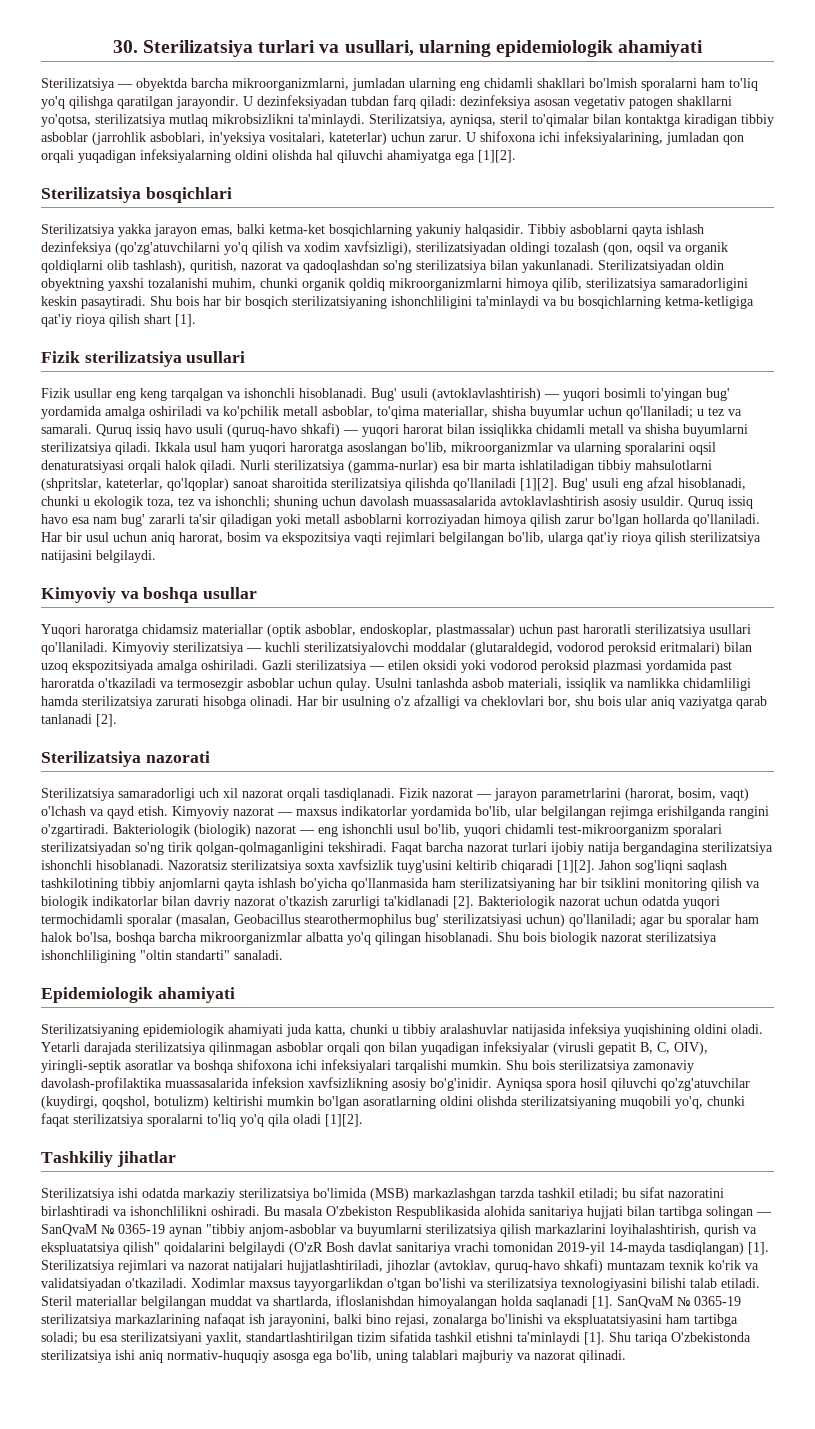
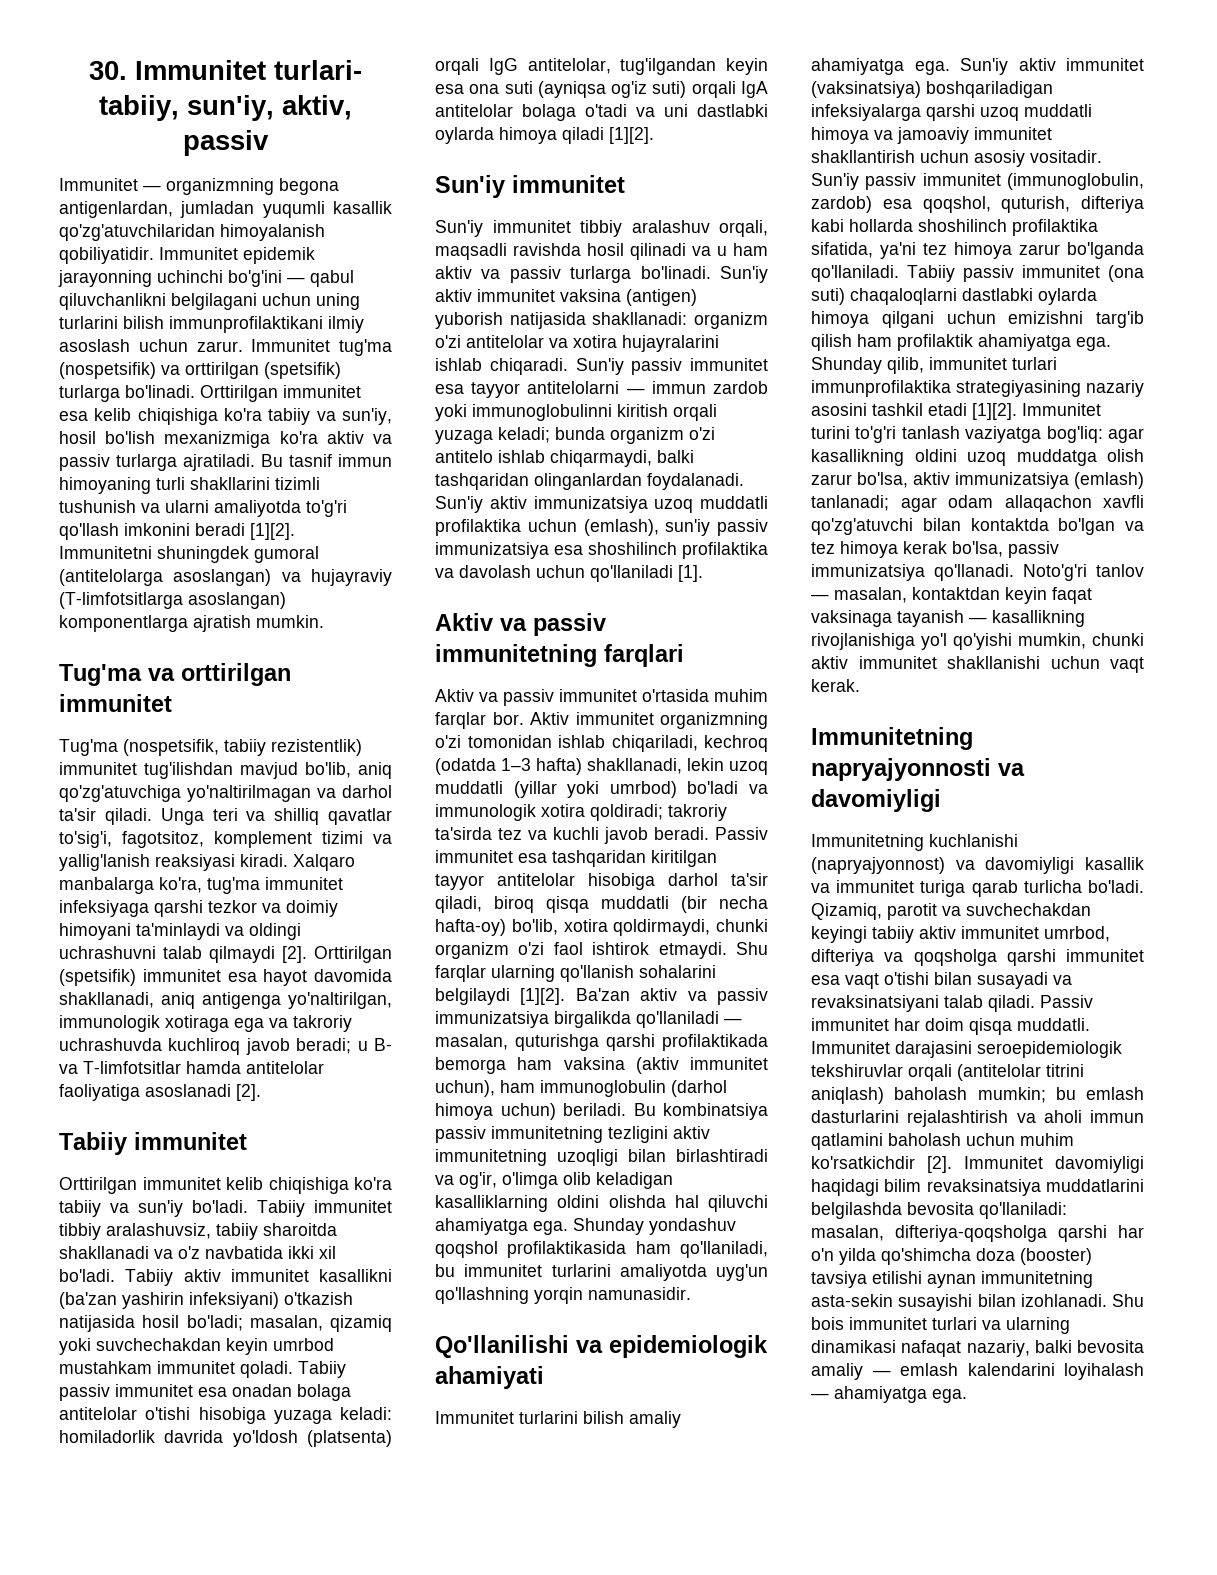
[142,40,704,57] [41,78,758,91] [41,95,732,109] [41,114,774,127] [41,131,744,145] [41,149,231,163] Sterilizatsiya turlari va usullari, ularning epidemiologik ahamiyati // Sterilizatsiya — obyektda barcha mikroorganizmlarni, jumladan ularning eng chidamli shakllari bo'lmish sporalarni ham to'liq yo'q qilishga qaratilgan jarayondir. U dezinfeksiyadan tubdan farq qiladi: dezinfeksiya asosan vegetativ patogen shakllarni yo'qotsa, sterilizatsiya mutlaq mikrobsizlikni ta'minlaydi. Sterilizatsiya, ayniqsa, steril to'qimalar bilan kontaktga kiradigan tibbiy asboblar (jarrohlik asboblari, in'yeksiya vositalari, kateterlar) uchun zarur. U shifoxona ichi infeksiyalarining, jumladan qon orqali yuqadigan infeksiyalarning -> [135,60,362,80] [99,95,352,121] [183,130,269,156] [59,178,339,195] [59,201,392,218] [59,224,325,241] [59,247,315,264] [58,270,354,287] [59,293,360,310] [59,316,364,333] [59,339,392,356] [59,362,341,379] [59,385,361,402] [59,408,392,425] [59,431,392,448] [59,454,392,471] [59,477,320,494] [59,500,347,517] [59,523,295,540] [59,546,319,563] [59,569,392,586] [59,592,286,609] [59,615,324,632] [59,663,291,686] [59,694,172,712] [59,739,362,756] [59,762,392,779] [59,785,392,802] [59,808,393,825] [59,831,392,848] [59,854,355,871] [59,877,343,894] [59,900,338,917] [59,923,301,940] [59,946,392,963] [59,969,392,986] [59,992,392,1009] [59,1015,352,1032] [59,1038,392,1055] [59,1061,324,1074] [59,1084,261,1101] [59,1132,247,1155] [59,1177,392,1194] [59,1200,392,1217] [59,1223,337,1240] [59,1246,336,1259] [59,1269,392,1286] [59,1292,353,1309] [59,1315,392,1332] [59,1338,334,1355] [59,1361,346,1378] [59,1384,351,1401] [59,1407,392,1424] [59,1430,392,1447] [435,58,768,75] [435,81,768,98] [435,104,768,121] [435,127,654,144] [435,175,625,198] [435,220,768,237] [435,243,768,260] [435,266,768,283] [435,289,697,306] [435,312,768,329] [435,335,719,352] [435,358,768,375] [435,381,768,398] [435,404,717,421] [435,427,715,444] [435,450,694,467] [435,473,744,490] [435,496,768,513] [435,519,768,536] [435,542,768,559] [435,565,703,582] [435,613,606,636] [435,644,684,667] [435,689,768,706] [435,712,768,729] [435,735,768,752] [435,758,768,775] [435,781,768,798] [435,804,727,821] [435,827,768,844] [435,850,717,867] [435,873,768,890] [435,896,768,913] [435,919,768,936] [435,942,768,959] [435,965,716,982] [435,988,768,1005] [435,1011,742,1028] [435,1034,768,1051] [435,1057,768,1074] [435,1080,727,1097] [435,1103,768,1120] [435,1126,710,1143] [435,1149,768,1166] [435,1172,673,1189] [435,1195,548,1212] Immunitet turlari- tabiiy, sun'iy, aktiv, passiv // Immunitet — organizmning begona antigenlardan, jumladan yuqumli kasallik qo'zg'atuvchilaridan himoyalanish qobiliyatidir. Immunitet epidemik jarayonning uchinchi bo'g'ini — qabul qiluvchanlikni belgilagani uchun uning turlarini bilish immunprofilaktikani ilmiy asoslash uchun zarur. Immunitet tug'ma (nospetsifik) va orttirilgan (spetsifik) turlarga bo'linadi. Orttirilgan immunitet esa kelib chiqishiga ko'ra tabiiy va sun'iy, hosil bo'lish mexanizmiga ko'ra aktiv va passiv turlarga ajratiladi. Bu tasnif immun himoyaning turli shakllarini tizimli tushunish va ularni amaliyotda to'g'ri qo'llash imkonini beradi [1][2]. Immunitetni shuningdek gumoral (antitelolarga asoslangan) va hujayraviy (T-limfotsitlarga asoslangan) komponentlarga ajratish mumkin. // Tug'ma va orttirilgan immunitet // Tug'ma (nospetsifik, tabiiy rezistentlik) immunitet tug'ilishdan mavjud bo'lib, aniq qo'zg'atuvchiga yo'naltirilmagan va darhol ta'sir qiladi. Unga teri va shilliq qavatlar to'sig'i, fagotsitoz, komplement tizimi va yallig'lanish reaksiyasi kiradi. Xalqaro manbalarga ko'ra, tug'ma immunitet infeksiyaga qarshi tezkor va doimiy himoyani ta'minlaydi va oldingi uchrashuvni talab qilmaydi [2]. Orttirilgan (spetsifik) immunitet esa hayot davomida shakllanadi, aniq antigenga yo'naltirilgan, immunologik xotiraga ega va takroriy uchrashuvda kuchliroq javob beradi; u B- va T-limfotsitlar hamda antitelolar faoliyatiga asoslanadi [2]. // Tabiiy immunitet // Orttirilgan immunitet kelib chiqishiga ko'ra tabiiy va sun'iy bo'ladi. Tabiiy immunitet tibbiy aralashuvsiz, tabiiy sharoitda shakllanadi va o'z navbatida ikki xil bo'ladi. Tabiiy aktiv immunitet kasallikni (ba'zan yashirin infeksiyani) o'tkazish natijasida hosil bo'ladi; masalan, qizamiq yoki suvchechakdan keyin umrbod mustahkam immunitet qoladi. Tabiiy passiv immunitet esa onadan bolaga antitelolar o'tishi hisobiga yuzaga keladi: homiladorlik davrida yo'ldosh (platsenta) orqali IgG antitelolar, tug'ilgandan keyin esa ona suti (ayniqsa og'iz suti) orqali IgA antitelolar bolaga o'tadi va uni dastlabki oylarda himoya qiladi [1][2]. // Sun'iy immunitet // Sun'iy immunitet tibbiy aralashuv orqali, maqsadli ravishda hosil qilinadi va u ham aktiv va passiv turlarga bo'linadi. Sun'iy aktiv immunitet vaksina (antigen) yuborish natijasida shakllanadi: organizm o'zi antitelolar va xotira hujayralarini ishlab chiqaradi. Sun'iy passiv immunitet esa tayyor antitelolarni — immun zardob yoki immunoglobulinni kiritish orqali yuzaga keladi; bunda organizm o'zi antitelo ishlab chiqarmaydi, balki tashqaridan olinganlardan foydalanadi. Sun'iy aktiv immunizatsiya uzoq muddatli profilaktika uchun (emlash), sun'iy passiv immunizatsiya esa shoshilinch profilaktika va davolash uchun qo'llaniladi [1]. // Aktiv va passiv immunitetning farqlari // Aktiv va passiv immunitet o'rtasida muhim farqlar bor. Aktiv immunitet organizmning o'zi tomonidan ishlab chiqariladi, kechroq (odatda 1–3 hafta) shakllanadi, lekin uzoq muddatli (yillar yoki umrbod) bo'ladi va immunologik xotira qoldiradi; takroriy ta'sirda tez va kuchli javob beradi. Passiv immunitet esa tashqaridan kiritilgan tayyor antitelolar hisobiga darhol ta'sir qiladi, biroq qisqa muddatli (bir necha hafta-oy) bo'lib, xotira qoldirmaydi, chunki organizm o'zi faol ishtirok etmaydi. Shu farqlar ularning qo'llanish sohalarini belgilaydi [1][2]. Ba'zan aktiv va passiv immunizatsiya birgalikda qo'llaniladi — masalan, quturishga qarshi profilaktikada bemorga ham vaksina (aktiv immunitet uchun), ham immunoglobulin (darhol himoya uchun) beriladi. Bu kombinatsiya passiv immunitetning tezligini aktiv immunitetning uzoqligi bilan birlashtiradi va og'ir, o'limga olib keladigan kasalliklarning
[455,150,516,163] [41,187,232,203] [41,224,704,237] [41,241,728,255] [41,260,724,273] [41,278,748,291] [41,296,754,309] [41,314,196,327] [41,351,246,367] [41,388,730,401] [41,406,742,419] [41,423,748,437] [41,442,716,455] [41,460,712,473] [41,477,746,491] [41,496,753,509] [41,514,760,527] [41,532,761,545] [41,550,156,563] [41,587,258,603] [41,624,751,637] [41,642,752,655] [41,660,732,673] [41,678,751,691] [41,695,767,709] [41,714,117,727] [41,751,210,767] [41,788,749,801] [41,806,769,819] [41,824,722,837] [41,842,773,855] [41,859,727,873] [41,878,760,891] [41,896,720,909] [41,914,759,927] [41,932,717,945] [41,950,283,963] [41,987,235,1003] [41,1023,763,1037] [41,1041,708,1055] [41,1059,694,1073] [41,1077,750,1091] [41,1096,745,1109] [41,1113,363,1127] [41,1151,176,1167] [41,1187,724,1201] [41,1206,772,1219] [41,1224,757,1237] [41,1242,769,1255] [41,1259,759,1273] [41,1278,760,1291] [41,1295,741,1309] [41,1313,738,1327] [41,1331,751,1345] [41,1350,626,1363] ega [1][2]. // Sterilizatsiya bosqichlari // Sterilizatsiya yakka jarayon emas, balki ketma-ket bosqichlarning yakuniy halqasidir. Tibbiy asboblarni qayta ishlash dezinfeksiya (qo'zg'atuvchilarni yo'q qilish va xodim xavfsizligi), sterilizatsiyadan oldingi tozalash (qon, oqsil va organik qoldiqlarni olib tashlash), quritish, nazorat va qadoqlashdan so'ng sterilizatsiya bilan yakunlanadi. Sterilizatsiyadan oldin obyektning yaxshi tozalanishi muhim, chunki organik qoldiq mikroorganizmlarni himoya qilib, sterilizatsiya samaradorligini keskin pasaytiradi. Shu bois har bir bosqich sterilizatsiyaning ishonchliligini ta'minlaydi va bu bosqichlarning ketma-ketligiga qat'iy rioya qilish shart [1]. // Fizik sterilizatsiya usullari // Fizik usullar eng keng tarqalgan va ishonchli hisoblanadi. Bug' usuli (avtoklavlashtirish) — yuqori bosimli to'yingan bug' yordamida amalga oshiriladi va ko'pchilik metall asboblar, to'qima materiallar, shisha buyumlar uchun qo'llaniladi; u tez va samarali. Quruq issiq havo usuli (quruq-havo shkafi) — yuqori harorat bilan issiqlikka chidamli metall va shisha buyumlarni sterilizatsiya qiladi. Ikkala usul ham yuqori haroratga asoslangan bo'lib, mikroorganizmlar va ularning sporalarini oqsil denaturatsiyasi orqali halok qiladi. Nurli sterilizatsiya (gamma-nurlar) esa bir marta ishlatiladigan tibbiy mahsulotlarni (shpritslar, kateterlar, qo'lqoplar) sanoat sharoitida sterilizatsiya qilishda qo'llaniladi [1][2]. Bug' usuli eng afzal hisoblanadi, chunki u ekologik toza, tez va ishonchli; shuning uchun davolash muassasalarida avtoklavlashtirish asosiy usuldir. Quruq issiq havo esa nam bug' zararli ta'sir qiladigan yoki metall asboblarni korroziyadan himoya qilish zarur bo'lgan hollarda qo'llaniladi. Har bir usul uchun aniq harorat, bosim va ekspozitsiya vaqti rejimlari belgilangan bo'lib, ularga qat'iy rioya qilish sterilizatsiya natijasini belgilaydi. // Kimyoviy va boshqa usullar // Yuqori haroratga chidamsiz materiallar (optik asboblar, endoskoplar, plastmassalar) uchun past haroratli sterilizatsiya usullari qo'llaniladi. Kimyoviy sterilizatsiya — kuchli sterilizatsiyalovchi moddalar (glutaraldegid, vodorod peroksid eritmalari) bilan uzoq ekspozitsiyada amalga oshiriladi. Gazli sterilizatsiya — etilen oksidi yoki vodorod peroksid plazmasi yordamida past haroratda o'tkaziladi va termosezgir asboblar uchun qulay. Usulni tanlashda asbob materiali, issiqlik va namlikka chidamliligi hamda sterilizatsiya zarurati hisobga olinadi. Har bir usulning o'z afzalligi va cheklovlari bor, shu bois ular aniq vaziyatga qarab tanlanadi [2]. // Sterilizatsiya nazorati // Sterilizatsiya samaradorligi uch xil nazorat orqali tasdiqlanadi. Fizik nazorat — jarayon parametrlarini (harorat, bosim, vaqt) o'lchash va qayd etish. Kimyoviy nazorat — maxsus indikatorlar yordamida bo'lib, ular belgilangan rejimga erishilganda rangini o'zgartiradi. Bakteriologik (biologik) nazorat — eng ishonchli usul bo'lib, yuqori chidamli test-mikroorganizm sporalari sterilizatsiyadan so'ng tirik qolgan-qolmaganligini tekshiradi. Faqat barcha nazorat turlari ijobiy natija bergandagina sterilizatsiya ishonchli hisoblanadi. Nazoratsiz sterilizatsiya soxta xavfsizlik tuyg'usini keltirib chiqaradi [1][2]. Jahon sog'liqni saqlash tashkilotining tibbiy anjomlarni qayta ishlash bo'yicha qo'llanmasida ham sterilizatsiyaning har bir tsiklini monitoring qilish va biologik indikatorlar bilan davriy nazorat o'tkazish zarurligi ta'kidlanadi [2]. Bakteriologik nazorat uchun odatda yuqori termochidamli sporalar (masalan, Geobacillus stearothermophilus bug' sterilizatsiyasi uchun) qo'llaniladi; agar bu sporalar ham halok bo'lsa, boshqa barcha mikroorganizmlar albatta yo'q qilingan hisoblanadi. Shu bois biologik nazorat sterilizatsiya ishonchliligining "oltin standarti" sanaladi. // Epidemiologik ahamiyati // Sterilizatsiyaning epidemiologik ahamiyati juda katta, chunki u tibbiy aralashuvlar natijasida infeksiya yuqishining oldini oladi. Yetarli darajada sterilizatsiya qilinmagan asboblar orqali qon bilan yuqadigan infeksiyalar (virusli gepatit B, C, OIV), yiringli-septik asoratlar va boshqa shifoxona ichi infeksiyalari tarqalishi mumkin. Shu bois sterilizatsiya zamonaviy davolash-profilaktika muassasalarida infeksion xavfsizlikning asosiy bo'g'inidir. Ayniqsa spora hosil qiluvchi qo'zg'atuvchilar (kuydirgi, qoqshol, botulizm) keltirishi mumkin bo'lgan asoratlarning oldini olishda sterilizatsiyaning muqobili yo'q, chunki faqat sterilizatsiya sporalarni to'liq yo'q qila oladi [1][2]. // Tashkiliy jihatlar // Sterilizatsiya ishi odatda markaziy sterilizatsiya bo'limida (MSB) markazlashgan tarzda tashkil etiladi; bu sifat nazoratini birlashtiradi va ishonchlilikni oshiradi. Bu masala O'zbekiston Respublikasida alohida sanitariya hujjati bilan tartibga solingan — SanQvaM № 0365-19 aynan "tibbiy anjom-asboblar va buyumlarni sterilizatsiya qilish markazlarini loyihalashtirish, qurish va ekspluatatsiya qilish" qoidalarini belgilaydi (O'zR Bosh davlat sanitariya vrachi tomonidan 2019-yil 14-mayda tasdiqlangan) [1]. Sterilizatsiya rejimlari va nazorat natijalari hujjatlashtiriladi, jihozlar (avtoklav, quruq-havo shkafi) muntazam texnik ko'rik va validatsiyadan o'tkaziladi. Xodimlar maxsus tayyorgarlikdan o'tgan bo'lishi va sterilizatsiya texnologiyasini bilishi talab etiladi. Steril materiallar belgilangan muddat va shartlarda, ifloslanishdan himoyalangan holda saqlanadi [1]. SanQvaM № 0365-19 sterilizatsiya markazlarining nafaqat ish jarayonini, balki bino rejasi, zonalarga bo'linishi va ekspluatatsiyasini ham tartibga soladi; bu esa sterilizatsiyani yaxlit, standartlashtirilgan tizim sifatida tashkil etishni ta'minlaydi [1]. Shu tariqa O'zbekistonda sterilizatsiya ishi aniq normativ-huquqiy asosga ega bo'lib, uning talablari majburiy va nazorat qilinadi. -> [533,1218,736,1235] [435,1241,768,1258] [435,1264,768,1281] [435,1287,691,1304] [435,1335,768,1358] [435,1366,544,1389] [435,1411,681,1428] [811,58,1144,75] [811,81,1053,98] [811,104,1092,121] [811,127,1052,144] [811,150,1102,167] [811,173,1144,190] [811,196,1144,213] [811,219,1098,236] [811,242,1144,259] [811,265,1144,282] [811,288,1097,305] [811,311,1144,328] [811,334,1111,351] [811,357,1057,374] [811,380,1144,397] [811,403,1101,420] [811,426,1144,443] [811,449,1144,466] [811,472,1144,489] [811,495,1144,512] [811,518,1144,535] [811,541,1059,558] [811,564,1144,581] [811,587,1092,604] [811,610,1085,627] [811,633,1144,650] [811,656,1144,673] [811,679,860,692] [811,727,973,750] [811,758,1025,781] [811,789,941,812] [811,834,1018,851] [811,857,1144,874] [811,880,1144,897] [811,903,1091,920] [811,926,1110,943] [811,949,1144,966] [811,972,1072,989] [811,995,1093,1012] [811,1018,1090,1035] [811,1041,1122,1058] [811,1064,1084,1081] [811,1087,1144,1104] [811,1110,1144,1127] [811,1133,1074,1150] [811,1156,1144,1173] [811,1179,1144,1196] [811,1202,1067,1219] [811,1225,1144,1242] [811,1248,1092,1265] [811,1271,1093,1288] [811,1294,1144,1311] [811,1317,1070,1334] [811,1340,1144,1357] [811,1363,1144,1380] [811,1386,967,1403] ega. Shunday yondashuv qoqshol profilaktikasida ham qo'llaniladi, bu immunitet turlarini amaliyotda uyg'un qo'llashning yorqin namunasidir. // Qo'llanilishi va epidemiologik ahamiyati // Immunitet turlarini bilish amaliy ahamiyatga ega. Sun'iy aktiv immunitet (vaksinatsiya) boshqariladigan infeksiyalarga qarshi uzoq muddatli himoya va jamoaviy immunitet shakllantirish uchun asosiy vositadir. Sun'iy passiv immunitet (immunoglobulin, zardob) esa qoqshol, quturish, difteriya kabi hollarda shoshilinch profilaktika sifatida, ya'ni tez himoya zarur bo'lganda qo'llaniladi. Tabiiy passiv immunitet (ona suti) chaqaloqlarni dastlabki oylarda himoya qilgani uchun emizishni targ'ib qilish ham profilaktik ahamiyatga ega. Shunday qilib, immunitet turlari immunprofilaktika strategiyasining nazariy asosini tashkil etadi [1][2]. Immunitet turini to'g'ri tanlash vaziyatga bog'liq: agar kasallikning oldini uzoq muddatga olish zarur bo'lsa, aktiv immunizatsiya (emlash) tanlanadi; agar odam allaqachon xavfli qo'zg'atuvchi bilan kontaktda bo'lgan va tez himoya kerak bo'lsa, passiv immunizatsiya qo'llanadi. Noto'g'ri tanlov — masalan, kontaktdan keyin faqat vaksinaga tayanish — kasallikning rivojlanishiga yo'l qo'yishi mumkin, chunki aktiv immunitet shakllanishi uchun vaqt kerak. // Immunitetning napryajyonnosti va davomiyligi // Immunitetning kuchlanishi (napryajyonnost) va davomiyligi kasallik va immunitet turiga qarab turlicha bo'ladi. Qizamiq, parotit va suvchechakdan keyingi tabiiy aktiv immunitet umrbod, difteriya va qoqsholga qarshi immunitet esa vaqt o'tishi bilan susayadi va revaksinatsiyani talab qiladi. Passiv immunitet har doim qisqa muddatli. Immunitet darajasini seroepidemiologik tekshiruvlar orqali (antitelolar titrini aniqlash) baholash mumkin; bu emlash dasturlarini rejalashtirish va aholi immun qatlamini baholash uchun muhim ko'rsatkichdir [2]. Immunitet davomiyligi haqidagi bilim revaksinatsiya muddatlarini belgilashda bevosita qo'llaniladi: masalan, difteriya-qoqsholga qarshi har o'n yilda qo'shimcha doza (booster) tavsiya etilishi aynan immunitetning asta-sekin susayishi bilan izohlanadi. Shu bois immunitet turlari va ularning dinamikasi nafaqat nazariy, balki bevosita amaliy — emlash kalendarini loyihalash — ahamiyatga ega.

